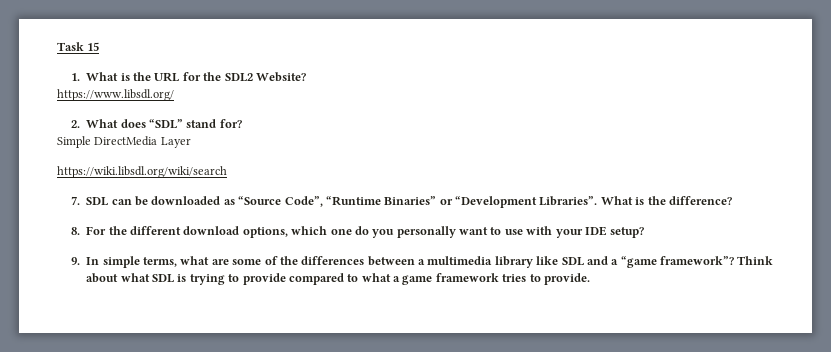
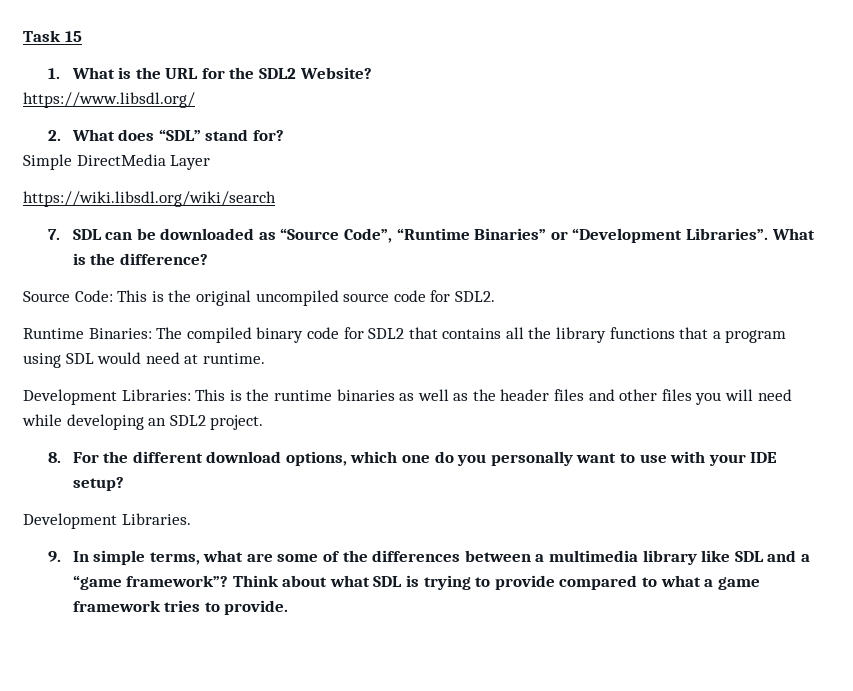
(732, 200) none -> [23,290,495,306] [23,327,787,343] [23,352,265,368] [23,389,792,405] [22,414,264,430] // Source Code: This is the original uncompiled source code for SDL2. // Runtime Binaries: The compiled binary code for SDL2 that contains all the library functions that a program using SDL would need at runtime. // Development Libraries: This is the runtime binaries as well as the header files and other files you will need while developing an SDL2 project.
(645, 232) none -> [23,513,191,529] // Development Libraries.

